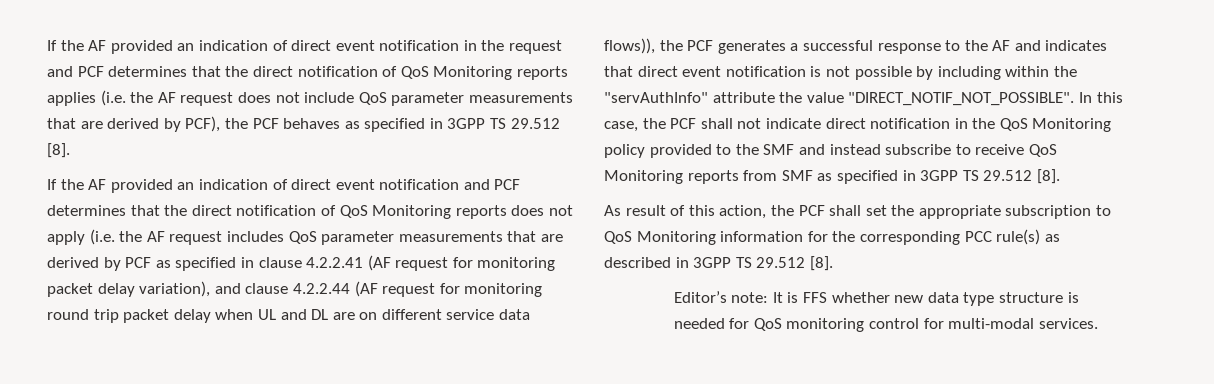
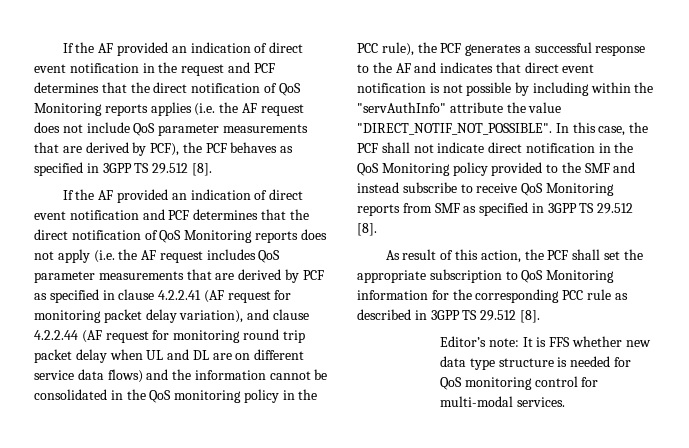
[604,38,655,54] flows)), -> [107,369,328,383] [34,389,318,403] [357,42,414,56] flows) and the information cannot be consolidated in the QoS monitoring policy in the PCC rule),
[996,229,1041,245] rule(s) -> [586,289,611,300] rule

